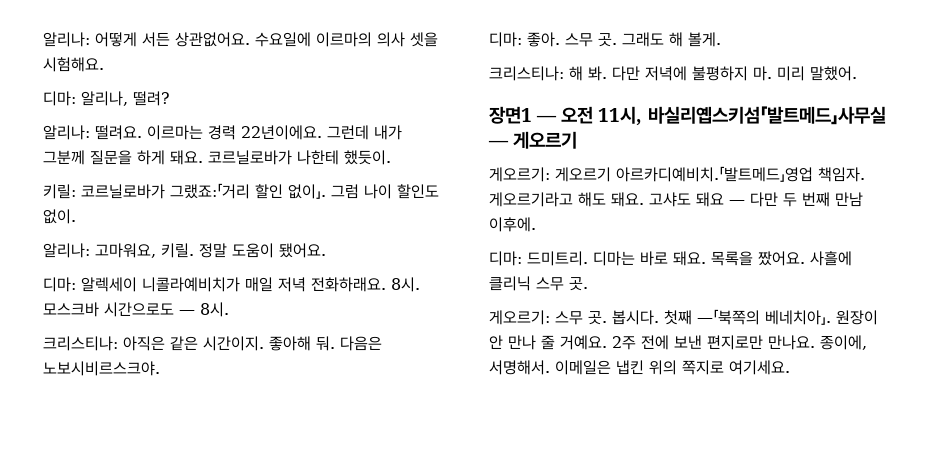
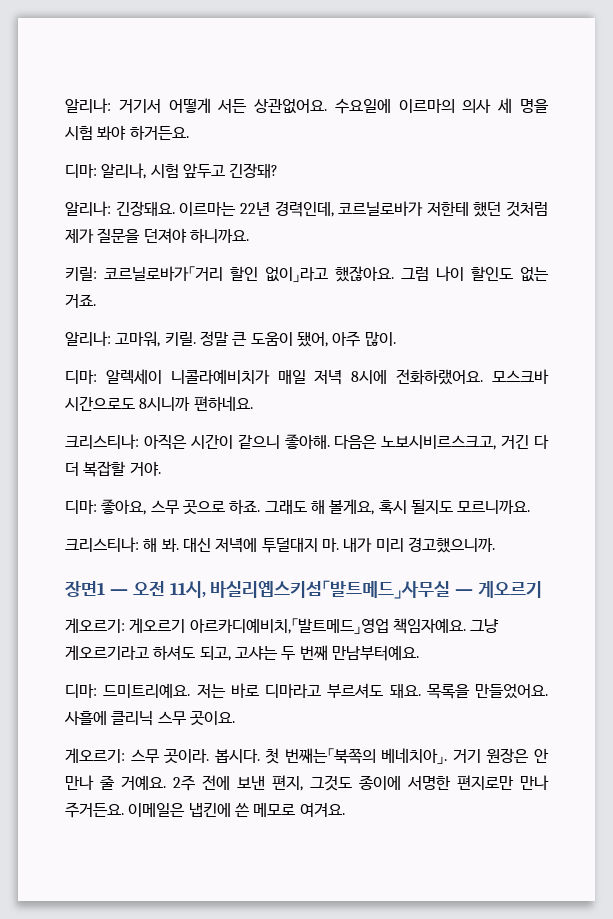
[43,32,90,47] 알리나: -> [65,98,161,113] 알리나: 거기서
[410,32,438,47] [43,57,104,72] [43,91,170,106] [43,125,402,140] [43,150,391,165] 셋을 시험해요. // 디마: 알리나, 떨려? // 알리나: 떨려요. 이르마는 경력 22년이에요. 그런데 내가 그분께 질문을 하게 돼요. 코르닐로바가 나한테 했듯이. -> [497,98,549,113] [65,125,189,140] [65,163,279,179] [65,201,548,217] [65,228,249,243] 세 명을 시험 봐야 하거든요. // 디마: 알리나, 시험 앞두고 긴장돼? // 알리나: 긴장돼요. 이르마는 22년 경력인데, 코르닐로바가 저한테 했던 것처럼 제가 질문을 던져야 하니까요.
[170,184,217,199] 그랬죠: -> (189, 273) none
[321,195,326,197] . -> [300,266,394,282] 라고 했잖아요.
[43,209,76,224] [43,243,156,258] 없이. // 알리나: 고마워요, -> [520,267,549,282] [65,294,96,308] [65,331,161,347] 없는 거죠. // 알리나: 고마워,
[232,243,326,258] 도움이 됐어요. -> [232,331,396,347] 큰 도움이 됐어, 아주 많이.
[311,277,420,292] [43,302,229,317] [43,336,382,351] [43,361,160,376] [489,32,721,47] [489,66,857,81] 전화하래요. 8시. 모스크바 시간으로도 — 8시. // 크리스티나: 아직은 같은 시간이지. 좋아해 둬. 다음은 노보시비르스크야. // 디마: 좋아. 스무 곳. 그래도 해 볼게. // 크리스티나: 해 봐. 다만 저녁에 불평하지 마. 미리 말했어. -> [351,369,549,385] [65,396,253,411] [65,434,549,450] [65,461,161,477] [65,499,531,515] [65,537,495,553] 8시에 전화하랬어요. 모스크바 시간으로도 8시니까 편하네요. // 크리스티나: 아직은 시간이 같으니 좋아해. 다음은 노보시비르스크고, 거긴 다 더 복잡할 거야. // 디마: 좋아요, 스무 곳으로 하죠. 그래도 해 볼게요, 혹시 될지도 모르니까요. // 크리스티나: 해 봐. 대신 저녁에 투덜대지 마. 내가 미리 경고했으니까.
[616,167,719,182] 아르카디예비치. -> [189,618,291,634] 아르카디예비치,
[818,167,865,182] [489,192,863,207] [489,217,536,232] [489,251,668,266] 책임자. 게오르기라고 해도 돼요. 고샤도 돼요 — 다만 두 번째 만남 이후에. // 디마: 드미트리. 디마는 바로 -> [392,618,500,634] [65,645,419,661] [65,683,384,699] 책임자예요. 그냥 게오르기라고 하셔도 되고, 고샤는 두 번째 만남부터예요. // 디마: 드미트리예요. 저는 바로 디마라고 부르셔도
[758,251,805,266] 짰어요. -> [475,683,548,699] 만들었어요.
[569,277,588,291] 곳. -> [189,711,235,726] 곳이요.
[588,310,713,325] 곳. 봅시다. 첫째 — -> [164,748,328,764] 곳이라. 봅시다. 첫 번째는
[836,310,878,325] 원장이 -> [452,748,530,763] 거기 원장은
[707,335,867,350] [489,360,790,375] 편지로만 만나요. 종이에, 서명해서. 이메일은 냅킨 위의 쪽지로 여기세요. -> [272,775,549,791] [65,802,345,818] 편지, 그것도 종이에 서명한 편지로만 만나 주거든요. 이메일은 냅킨에 쓴 메모로 여겨요.

